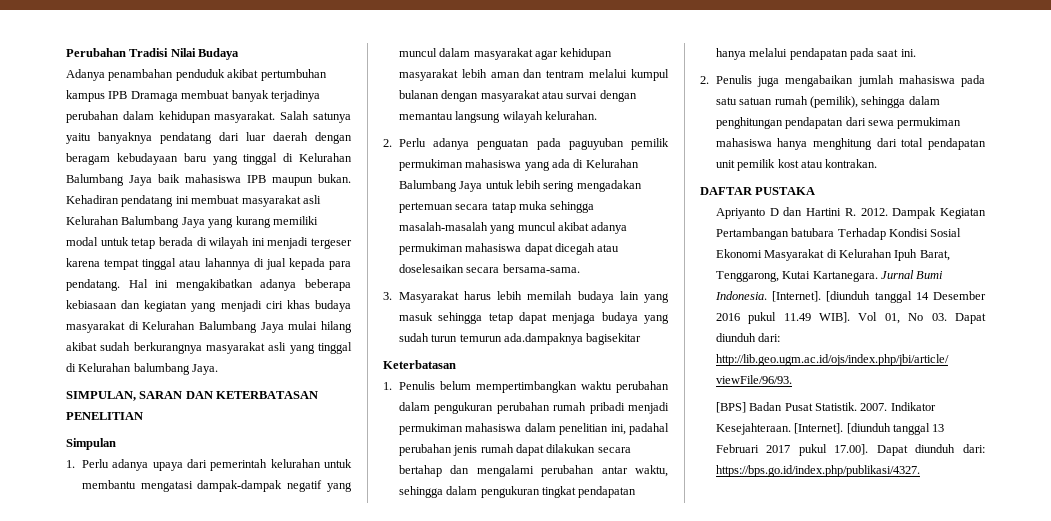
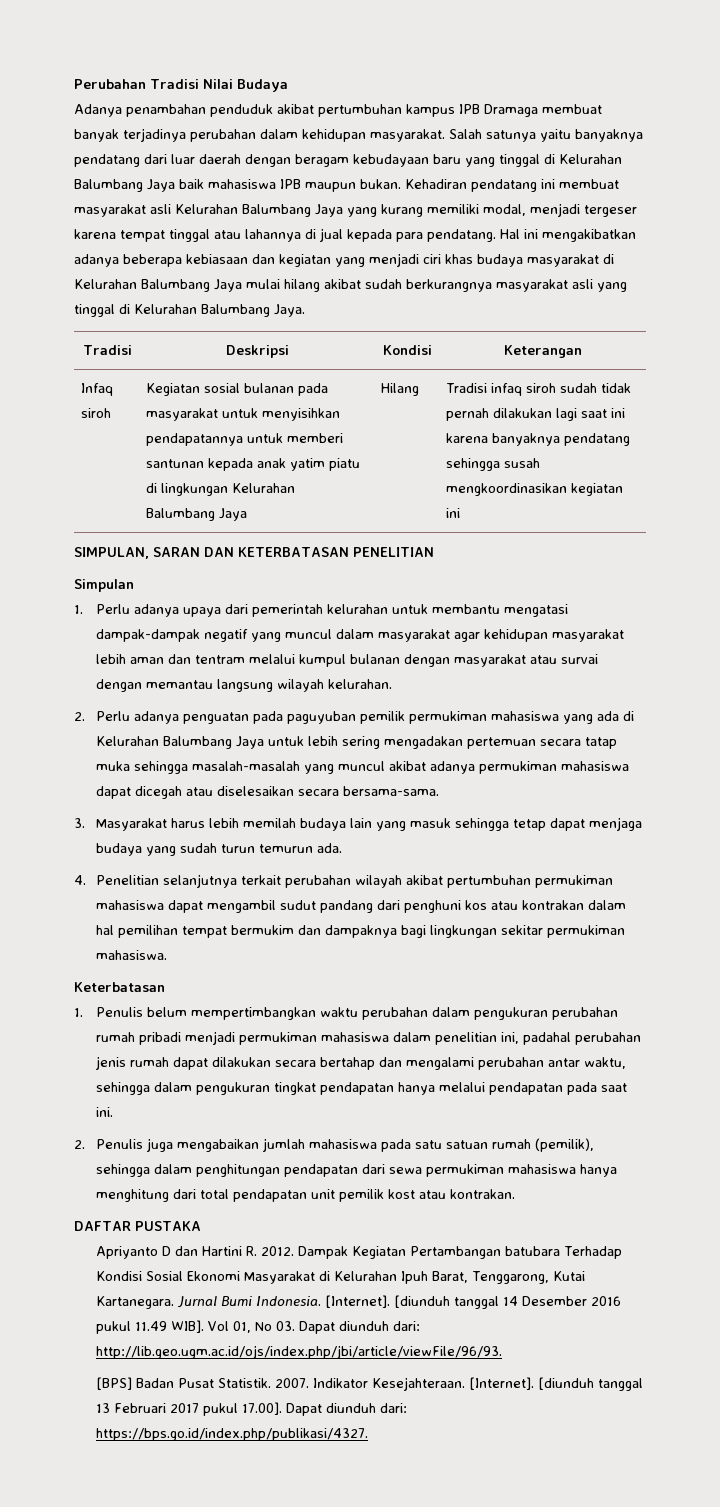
[66,237,265,249] modal untuk tetap berada di wilayah ini -> [483,204,526,216] modal,
[133,363,190,375] balumbang -> [201,304,270,317] Balumbang
(219, 369) none -> [82,345,132,355] [225,345,289,358] [382,345,432,355] [503,345,582,358] [81,383,114,396] [81,408,112,418] [146,383,329,396] [146,408,341,421] [146,433,344,446] [146,458,361,471] [146,483,296,496] [146,508,248,521] [381,383,420,396] [446,383,632,396] [446,408,626,421] [446,433,631,446] [446,458,541,471] [446,483,624,496] [446,508,461,518] // Tradisi | Deskripsi | Kondisi | Keterangan // Infaq siroh | Kegiatan sosial bulanan pada masyarakat untuk menyisihkan pendapatannya untuk memberi santunan kepada anak yatim piatu di lingkungan Kelurahan Balumbang Jaya | Hilang | Tradisi infaq siroh sudah tidak pernah dilakukan lagi saat ini karena banyaknya pendatang sehingga susah mengkoordinasikan kegiatan ini
[398,264,464,273] doselesaikan -> [216,786,294,796] diselesaikan
[503,333,642,345] ada.dampaknya bagisekitar -> [316,843,342,853] [74,874,613,888] [95,900,626,913] [95,925,625,938] [95,950,167,960] ada. // 4. Penelitian selanjutnya terkait perubahan wilayah akibat pertumbuhan permukiman mahasiswa dapat mengambil sudut pandang dari penghuni kos atau kontrakan dalam hal pemilihan tempat bermukim dan dampaknya bagi lingkungan sekitar permukiman mahasiswa.

